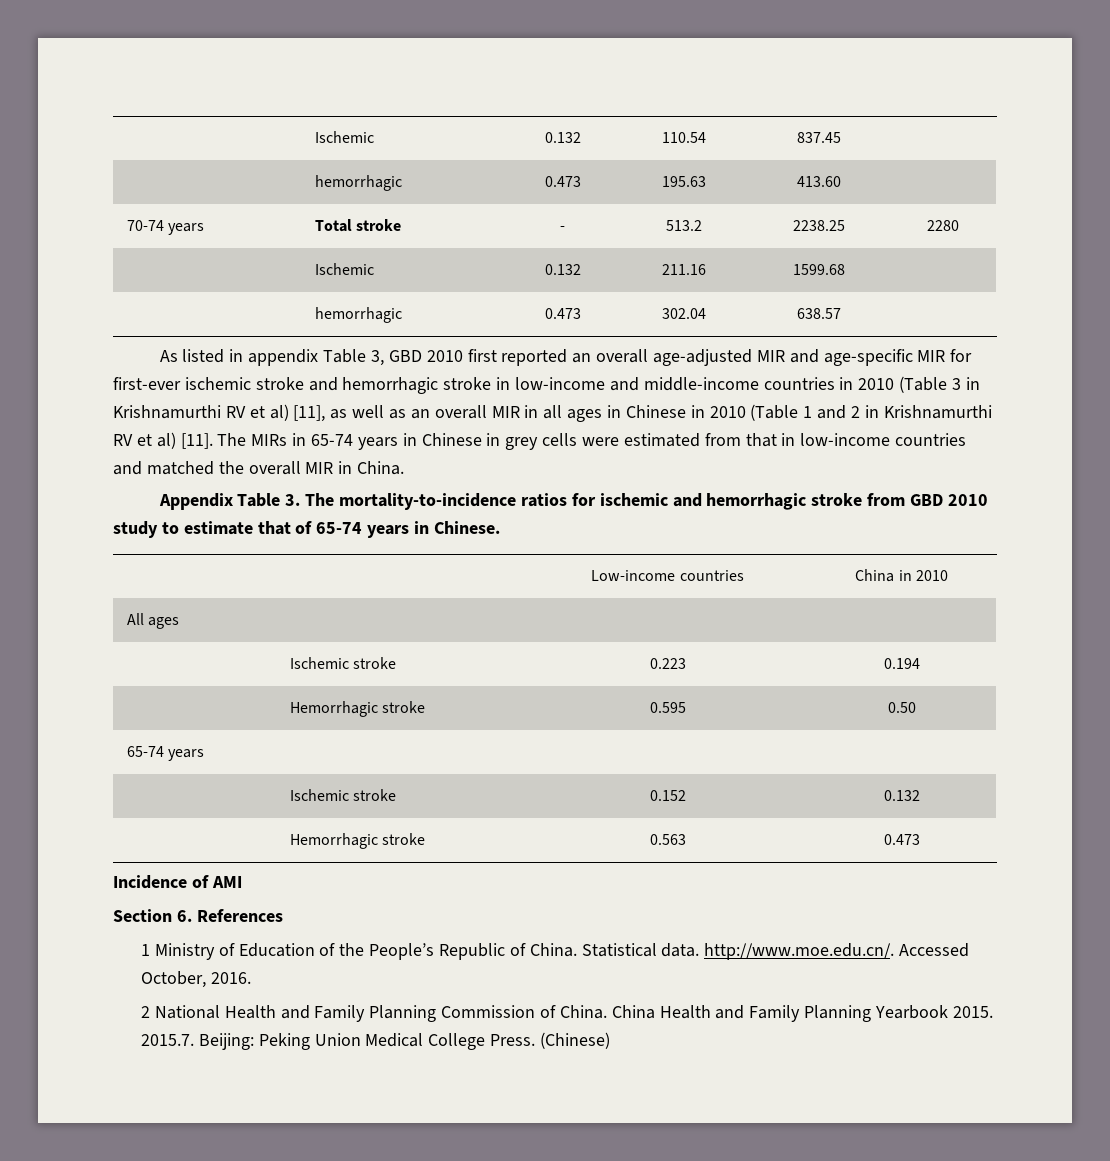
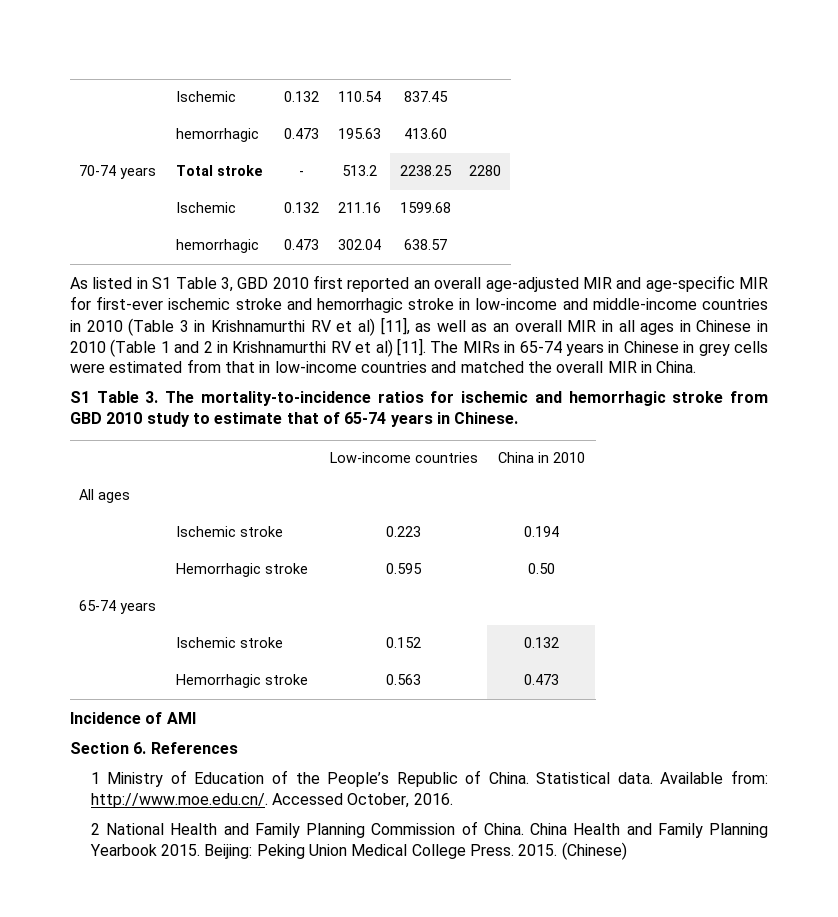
[248,349,319,366] appendix -> [152,277,172,289] S1
[158,493,233,510] Appendix -> [70,391,90,403] S1
(700, 950) none -> [660,770,768,784] Available from:
[141,1034,195,1046] 2015.7. -> (201, 850) none
(536, 1040) none -> [518,844,558,856] 2015.

